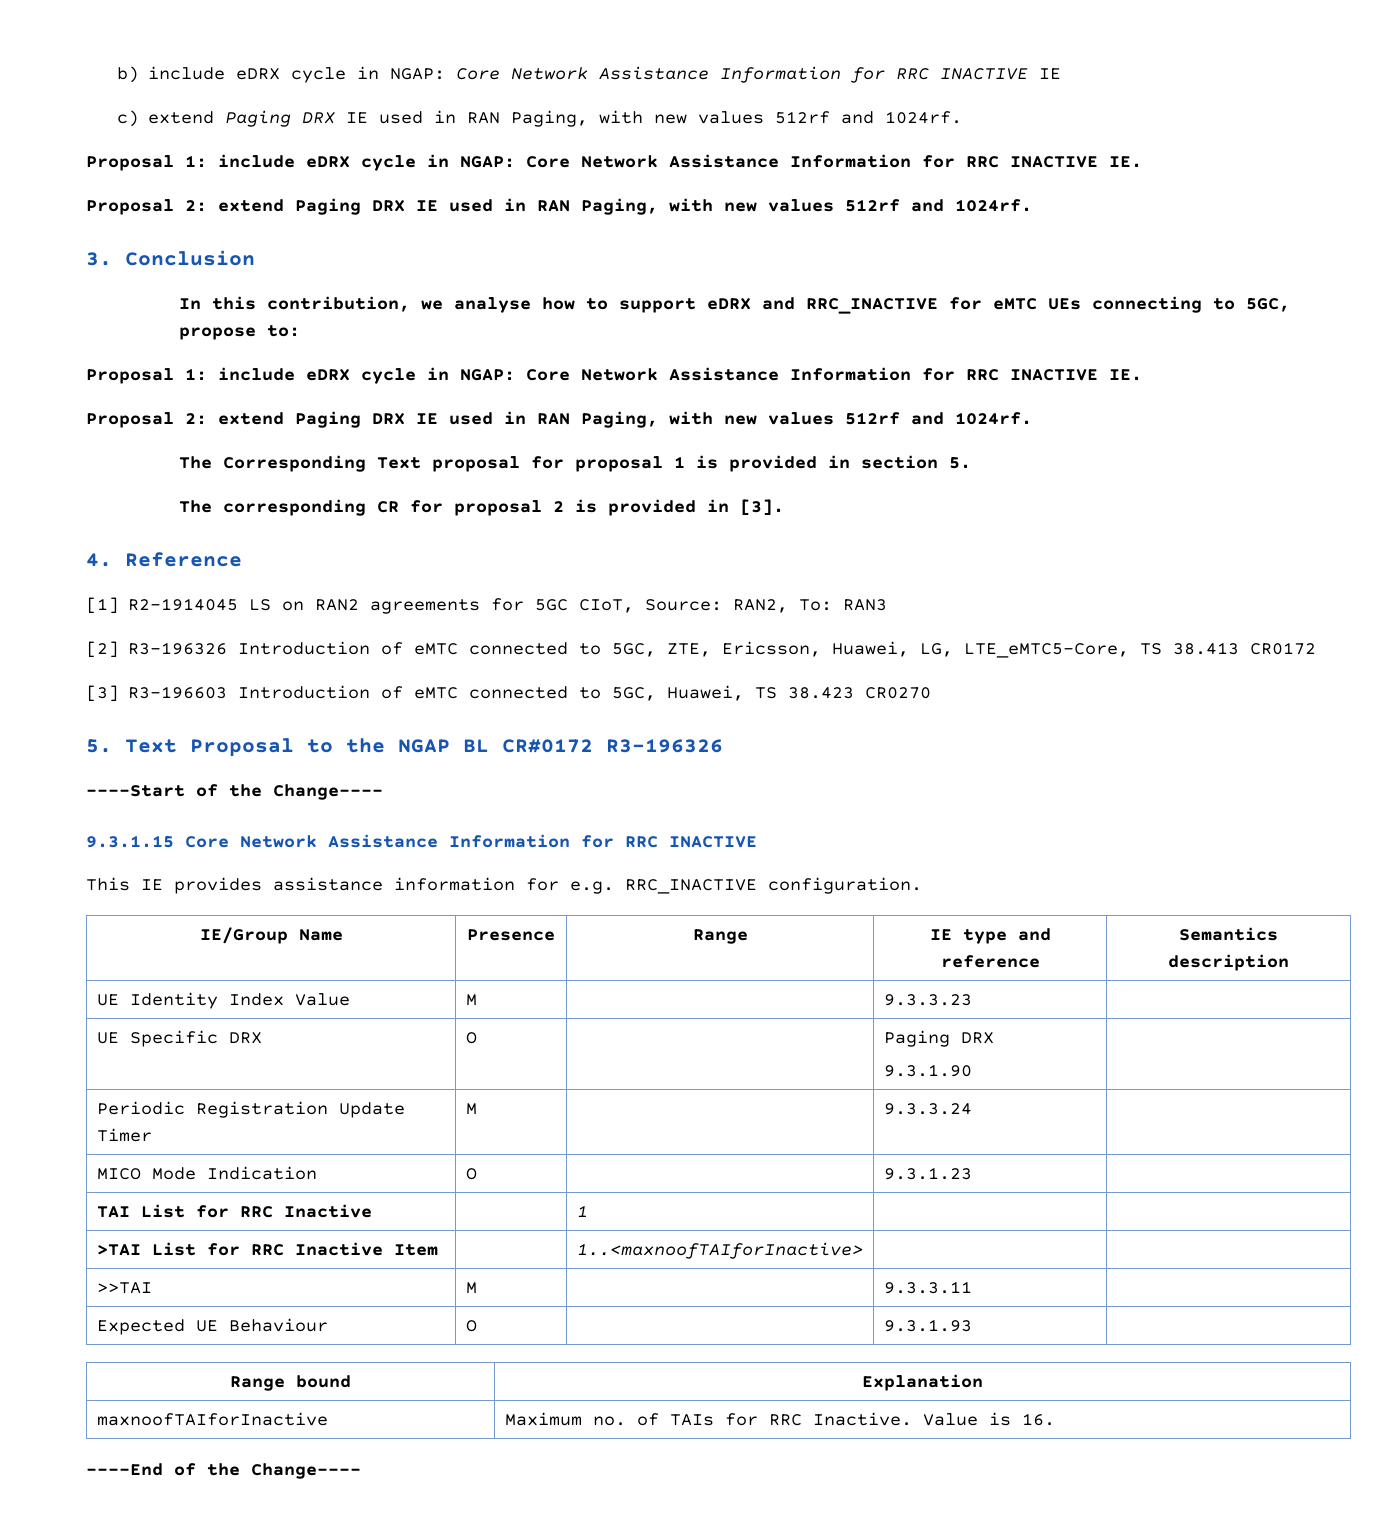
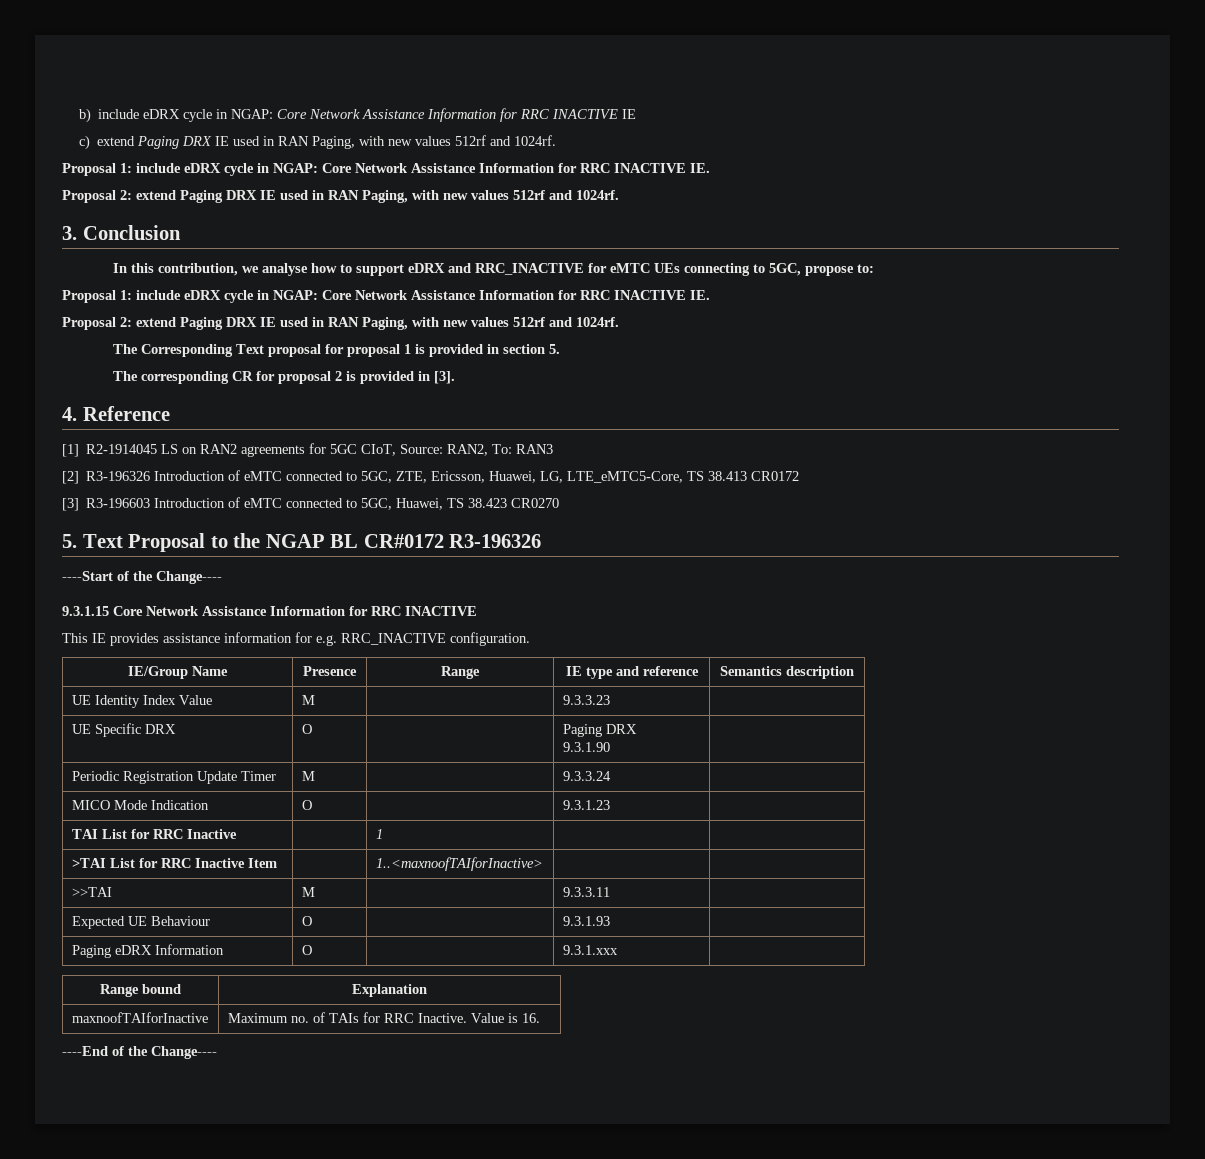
(972, 1325) none -> [71,944,224,958] [301,945,312,955] [562,945,618,955] // Paging eDRX Information | O | | 9.3.1.xxx |

